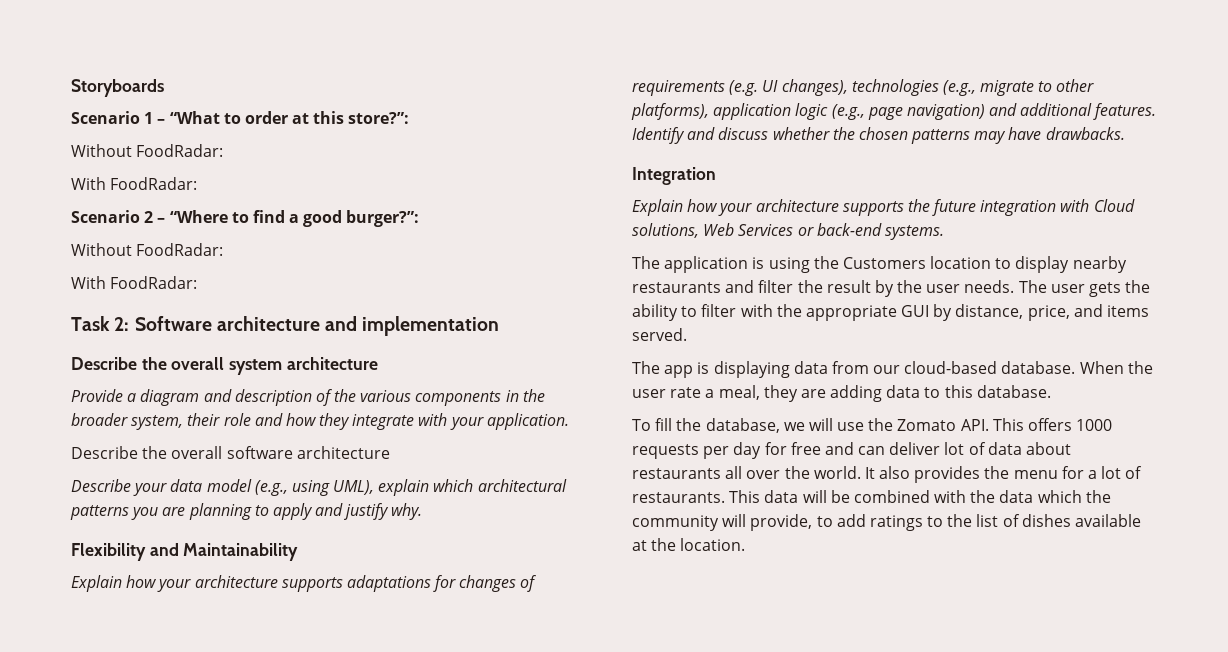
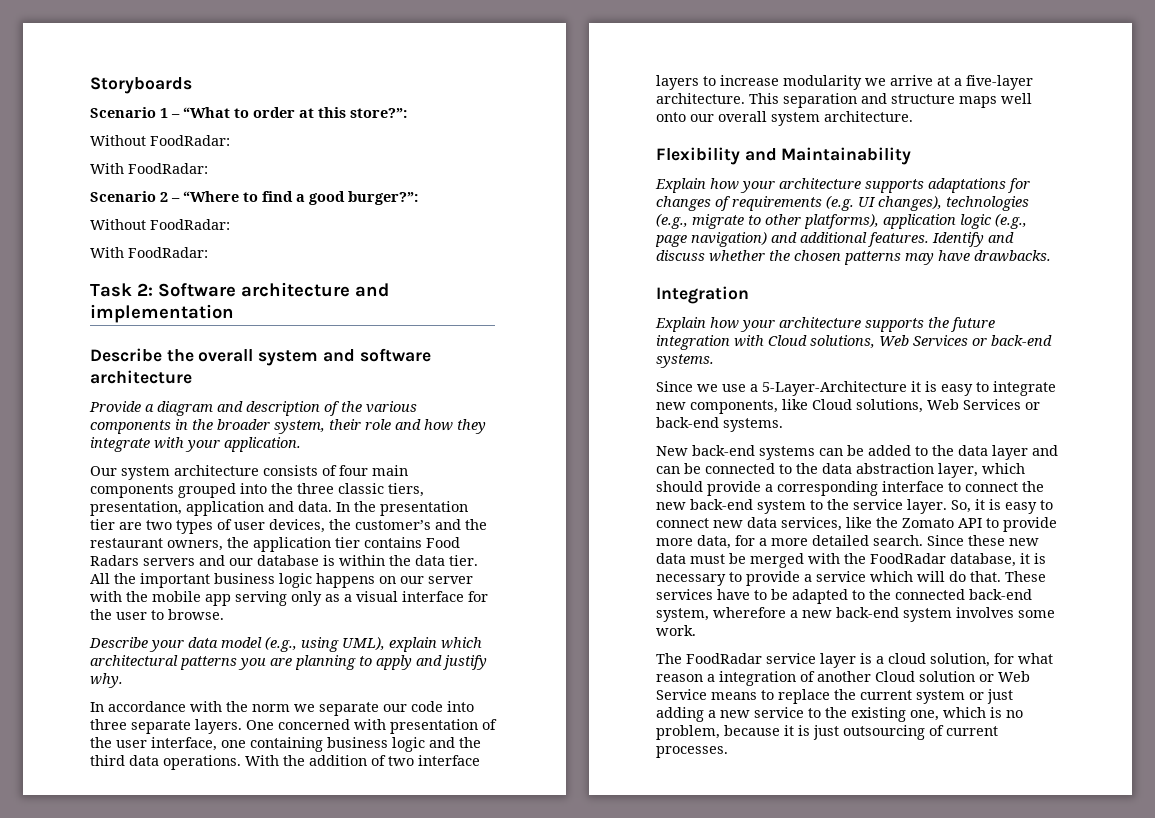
(283, 367) none -> [322,348,431,362] and software
[71,446,390,459] Describe the overall software architecture -> [90,465,408,480] [90,483,424,498] [90,501,468,516] [90,519,487,534] [90,537,460,552] [90,555,478,566] [90,573,473,588] [90,591,488,606] [90,609,224,620] Our system architecture consists of four main components grouped into the three classic tiers, presentation, application and data. In the presentation tier are two types of user devices, the customer’s and the restaurant owners, the application tier contains Food Radars servers and our database is within the data tier. All the important business logic happens on our server with the mobile app serving only as a visual interface for the user to browse.
(423, 511) none -> [90,701,474,716] [90,719,497,734] [90,737,481,752] [90,755,480,770] [656,75,1033,90] [656,93,1032,108] [656,111,913,126] // In accordance with the norm we separate our code into three separate layers. One concerned with presentation of the user interface, one containing business logic and the third data operations. With the addition of two interface layers to increase modularity we arrive at a five-layer architecture. This separation and structure maps well onto our overall system architecture.
[632,256,1127,273] [632,280,1151,297] [632,304,1150,321] [632,328,687,341] [632,361,1153,378] [632,385,1051,402] [632,418,1113,433] [632,442,1072,459] [632,466,1143,483] [632,490,1111,503] [632,514,1142,531] [632,538,746,551] The application is using the Customers location to display nearby restaurants and filter the result by the user needs. The user gets the ability to filter with the appropriate GUI by distance, price, and items served. // The app is displaying data from our cloud-based database. When the user rate a meal, they are adding data to this database. // To fill the database, we will use the Zomato API. This offers 1000 requests per day for free and can deliver lot of data about restaurants all over the world. It also provides the menu for a lot of restaurants. This data will be combined with the data which the community will provide, to add ratings to the list of dishes available at the location. -> [656,381,1056,396] [656,399,1040,414] [656,417,783,432] [656,445,1058,460] [656,463,1025,478] [656,481,1044,496] [656,499,1053,514] [656,517,1057,532] [656,535,1039,549] [656,553,1046,568] [656,571,1046,586] [656,589,1032,604] [656,607,1055,622] [656,625,696,636] [656,653,1053,668] [656,671,1030,686] [656,689,1013,704] [656,707,1023,722] [656,725,998,740] [656,746,728,758] Since we use a 5-Layer-Architecture it is easy to integrate new components, like Cloud solutions, Web Services or back-end systems. // New back-end systems can be added to the data layer and can be connected to the data abstraction layer, which should provide a corresponding interface to connect the new back-end system to the service layer. So, it is easy to connect new data services, like the Zomato API to provide more data, for a more detailed search. Since these new data must be merged with the FoodRadar database, it is necessary to provide a service which will do that. These services have to be adapted to the connected back-end system, wherefore a new back-end system involves some work. // The FoodRadar service layer is a cloud solution, for what reason a integration of another Cloud solution or Web Service means to replace the current system or just adding a new service to the existing one, which is no problem, because it is just outsourcing of current processes.

